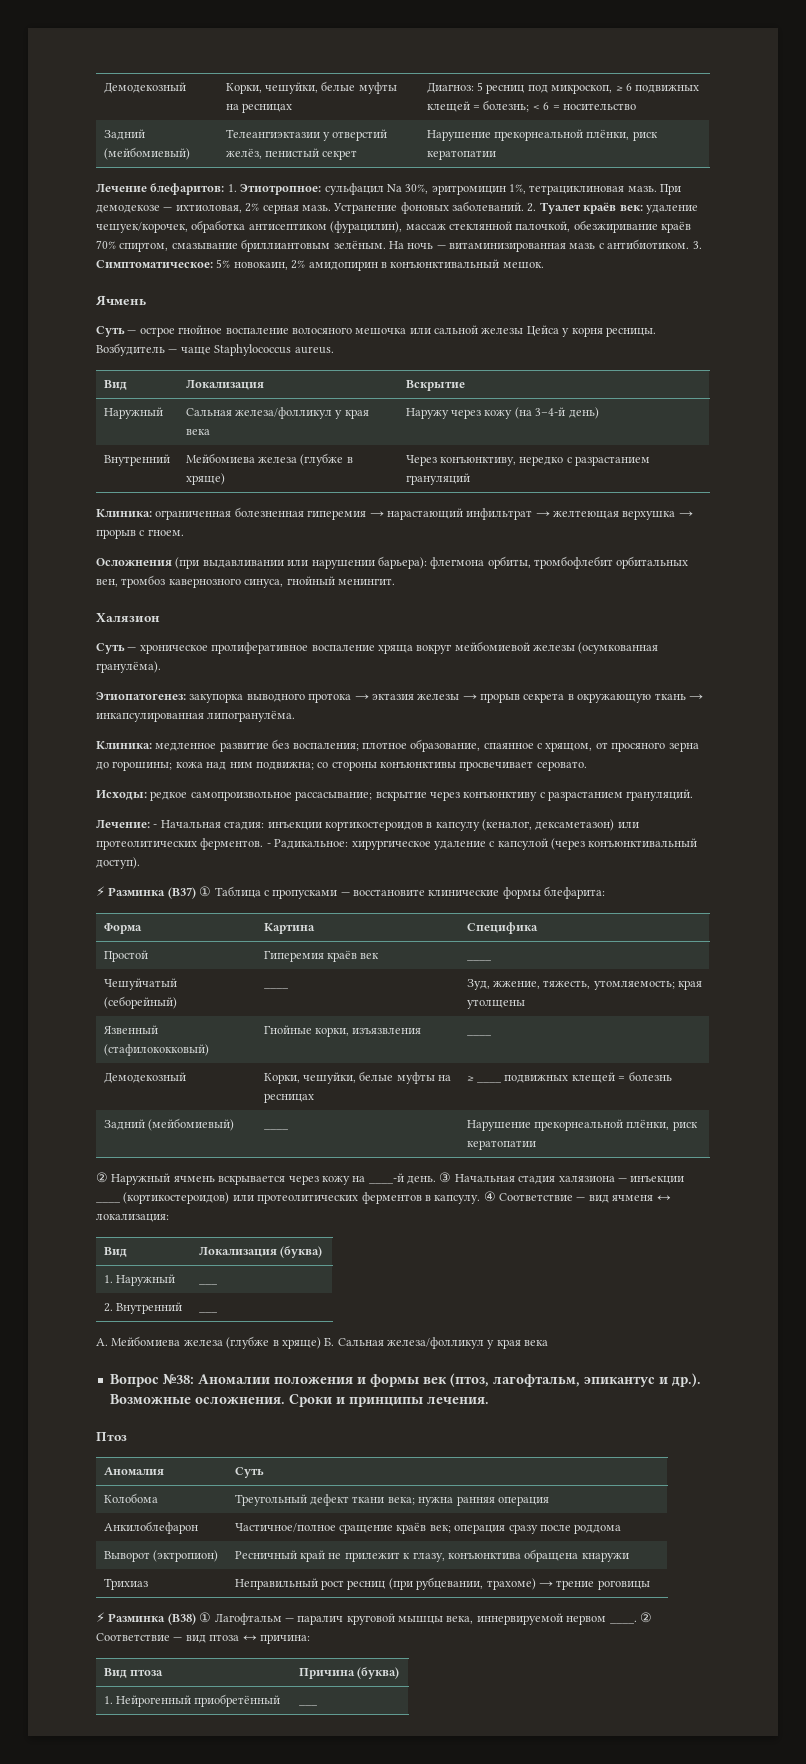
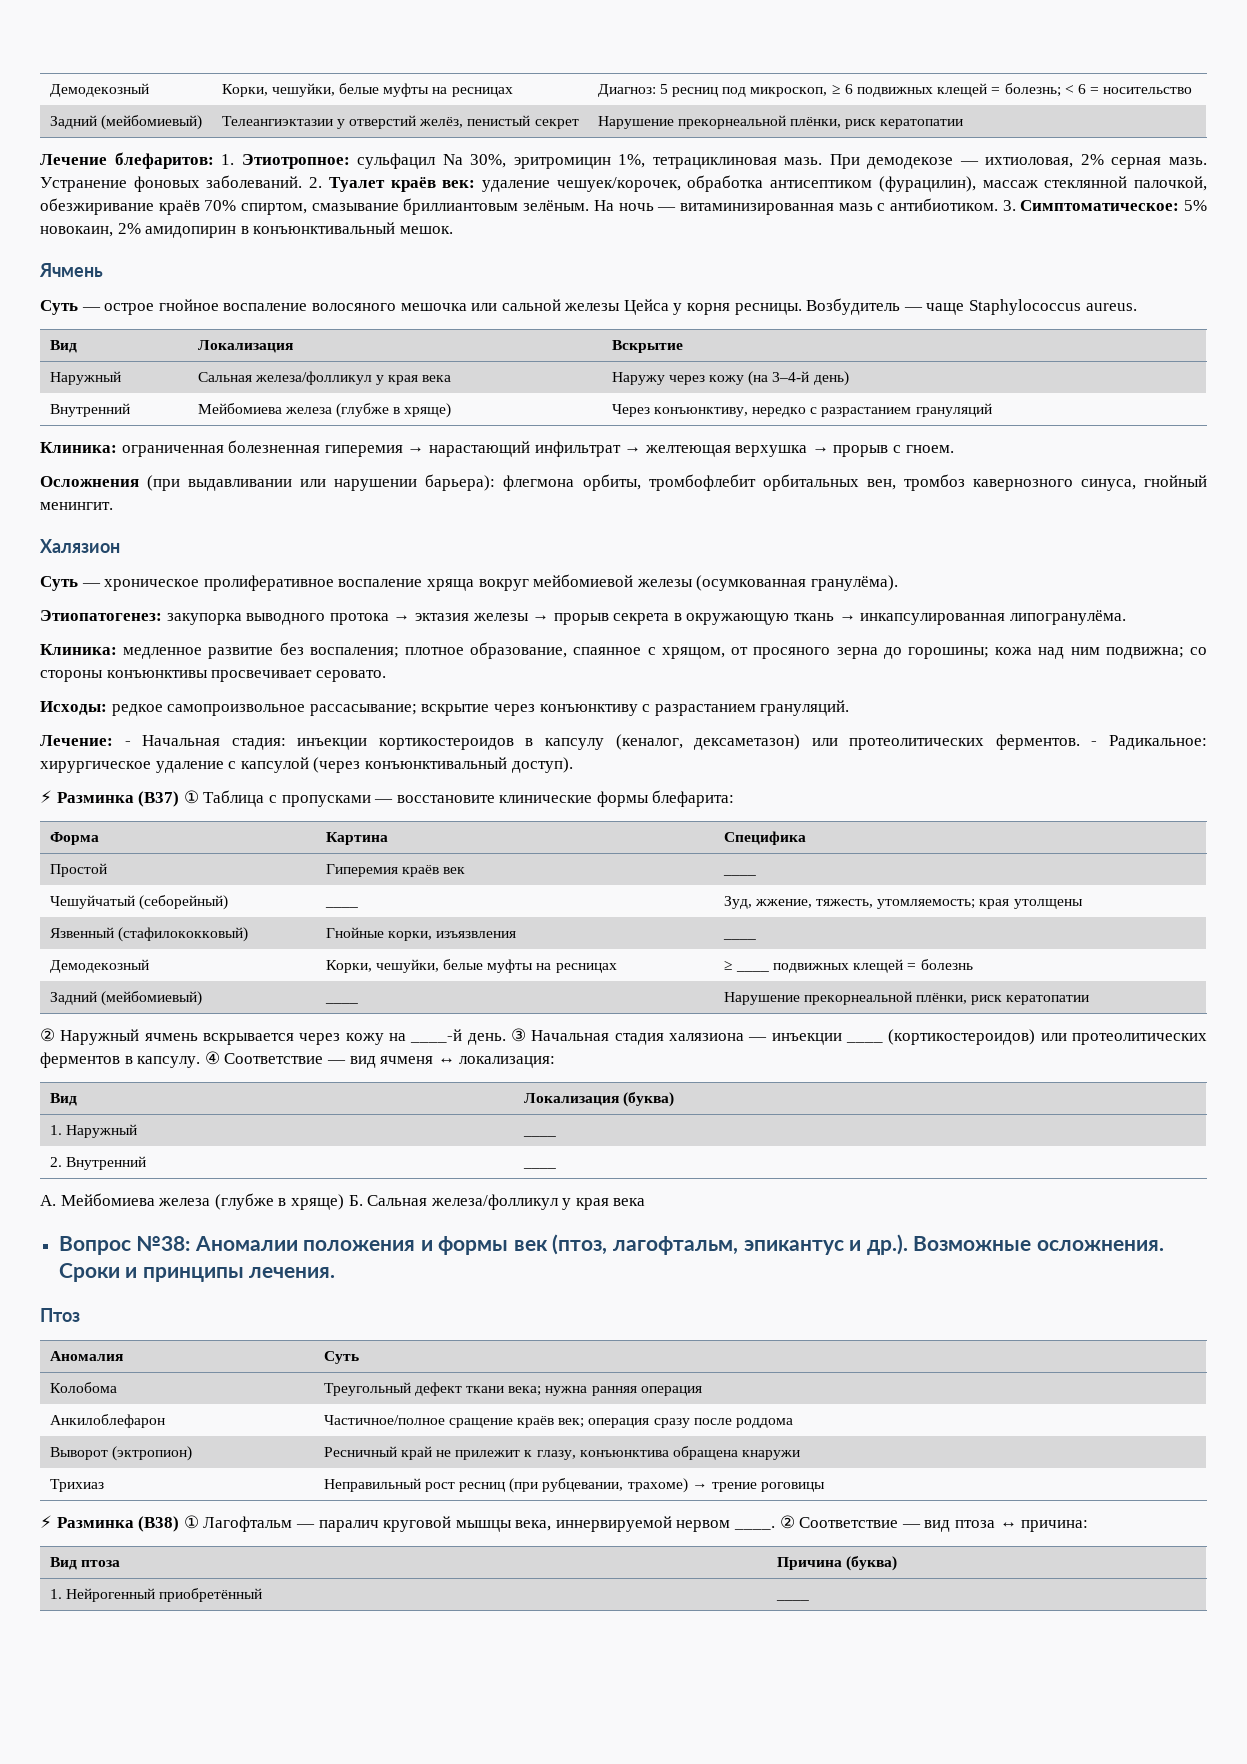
[198,1283,218,1285] ___ -> [522,1135,556,1137] ____
[198,1311,218,1313] ___ -> [522,1167,556,1169] ____
[298,1704,318,1706] ___ -> [775,1599,809,1601] ____

